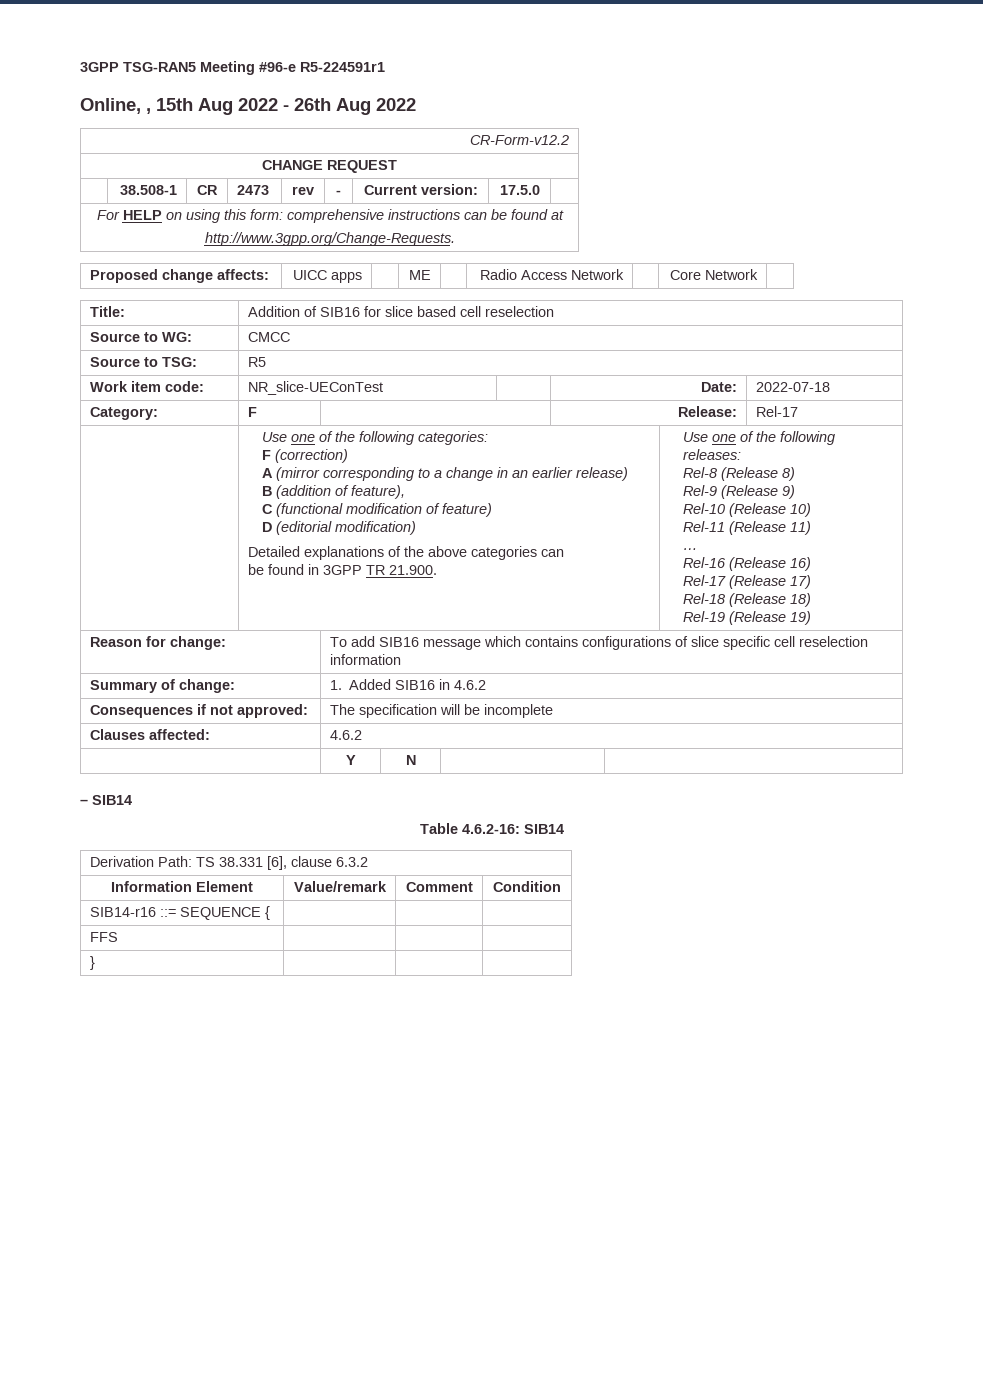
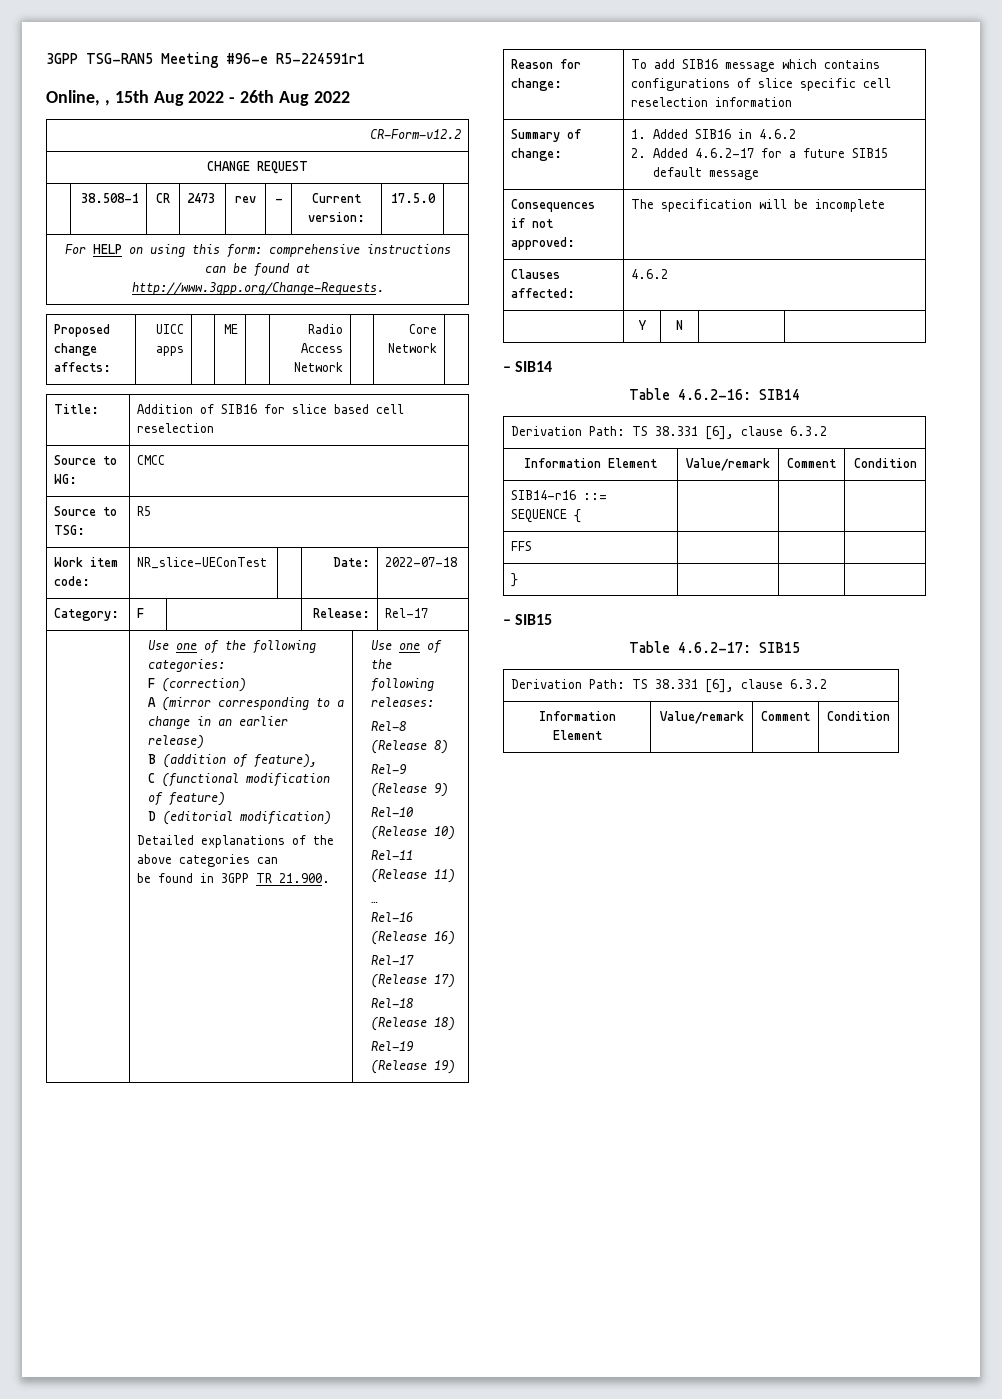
(486, 685) none -> [631,148,888,158] [652,167,759,180] // 2. Added 4.6.2-17 for a future SIB15 default message
(95, 963) none -> [503,614,553,625] [629,641,800,653] [511,679,828,693] [538,711,616,721] [552,730,602,740] [659,711,744,724] [761,711,810,721] [827,711,890,721] // – SIB15 // Table 4.6.2-17: SIB15 // Derivation Path: TS 38.331 [6], clause 6.3.2 // Information Element | Value/remark | Comment | Condition

